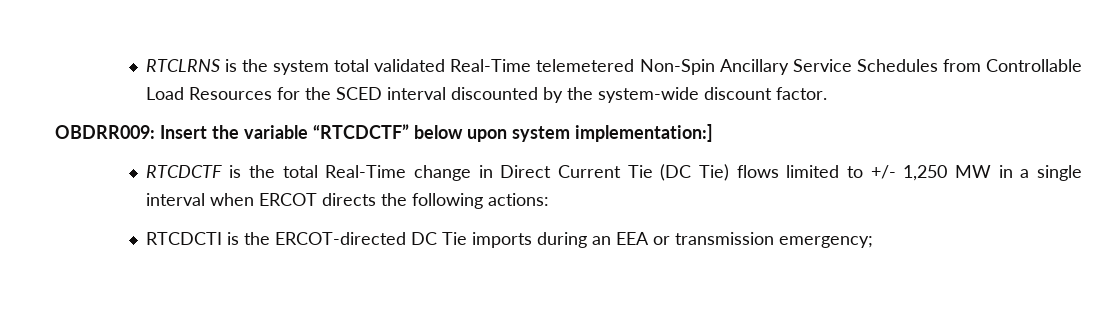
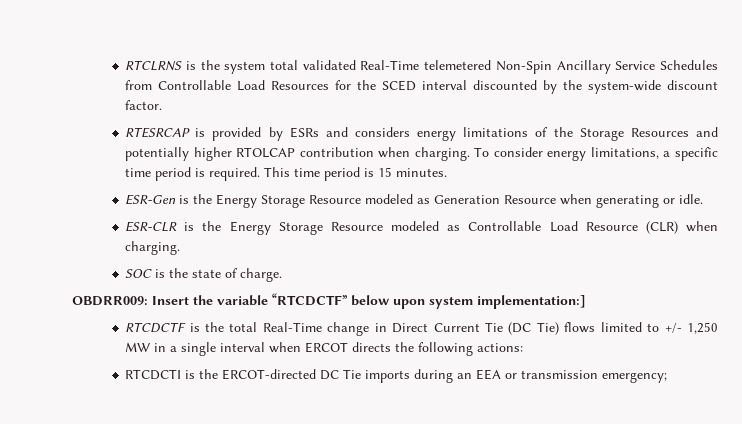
(827, 93) none -> [125,127,718,141] [125,147,718,161] [125,167,448,181] [125,194,704,208] [125,221,718,235] [125,241,181,255] [125,268,283,282] // RTESRCAP is provided by ESRs and considers energy limitations of the Storage Resources and potentially higher RTOLCAP contribution when charging. To consider energy limitations, a specific time period is required. This time period is 15 minutes. // ESR-Gen is the Energy Storage Resource modeled as Generation Resource when generating or idle. // ESR-CLR is the Energy Storage Resource modeled as Controllable Load Resource (CLR) when charging. // SOC is the state of charge.

